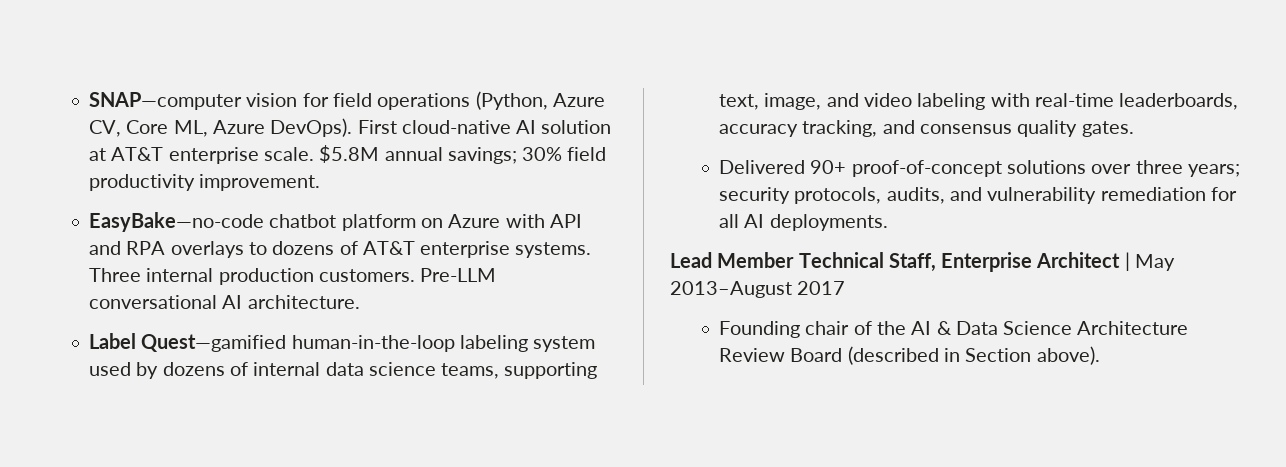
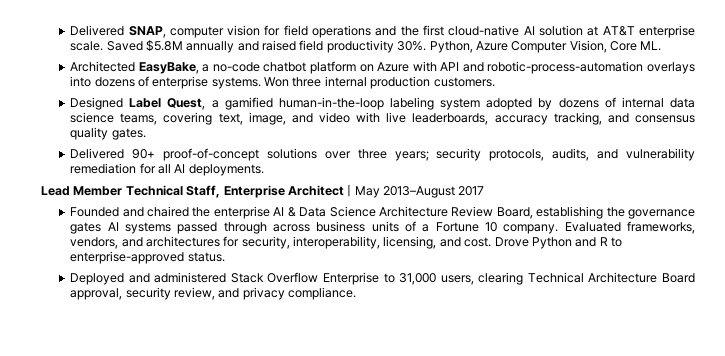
[89,92,243,110] SNAP—computer -> [70,25,224,38] Delivered SNAP, computer
[475,91,605,110] [89,118,397,137] (Python, Azure CV, Core ML, Azure DevOps). First -> [375,25,445,36] and the first
[319,145,607,164] [89,174,321,191] [89,212,265,232] $5.8M annual savings; 30% field productivity improvement. // EasyBake—no-code -> [106,40,662,53] [70,61,260,74] Saved $5.8M annually and raised field productivity 30%. Python, Azure Computer Vision, Core ML. // Architected EasyBake, a no-code
[126,241,415,258] RPA overlays to dozens of AT&T -> [487,61,695,74] [70,76,149,87] robotic-process-automation overlays into dozens of
[89,268,142,282] Three -> [264,77,322,87] Won three
[420,268,497,282] [89,295,360,309] [89,333,287,352] Pre-LLM conversational AI architecture. // Label Quest—gamified -> [70,97,273,110] // Designed Label Quest, a gamified
[89,362,132,376] used -> [486,98,533,110] adopted
[504,362,598,379] supporting -> [163,112,213,125] covering
[917,93,1114,110] labeling with real-time -> [356,112,407,123] with live
[719,321,906,338] Founding chair of the -> [70,206,270,219] Founded and chaired the enterprise
[790,346,1100,365] Board (described in Section above). -> [496,206,695,219] [70,221,695,234] [70,236,623,249] [70,251,225,264] [70,272,695,285] [70,287,357,300] Board, establishing the governance gates AI systems passed through across business units of a Fortune 10 company. Evaluated frameworks, vendors, and architectures for security, interoperability, licensing, and cost. Drove Python and R to enterprise-approved status. // Deployed and administered Stack Overflow Enterprise to 31,000 users, clearing Technical Architecture Board approval, security review, and privacy compliance.

